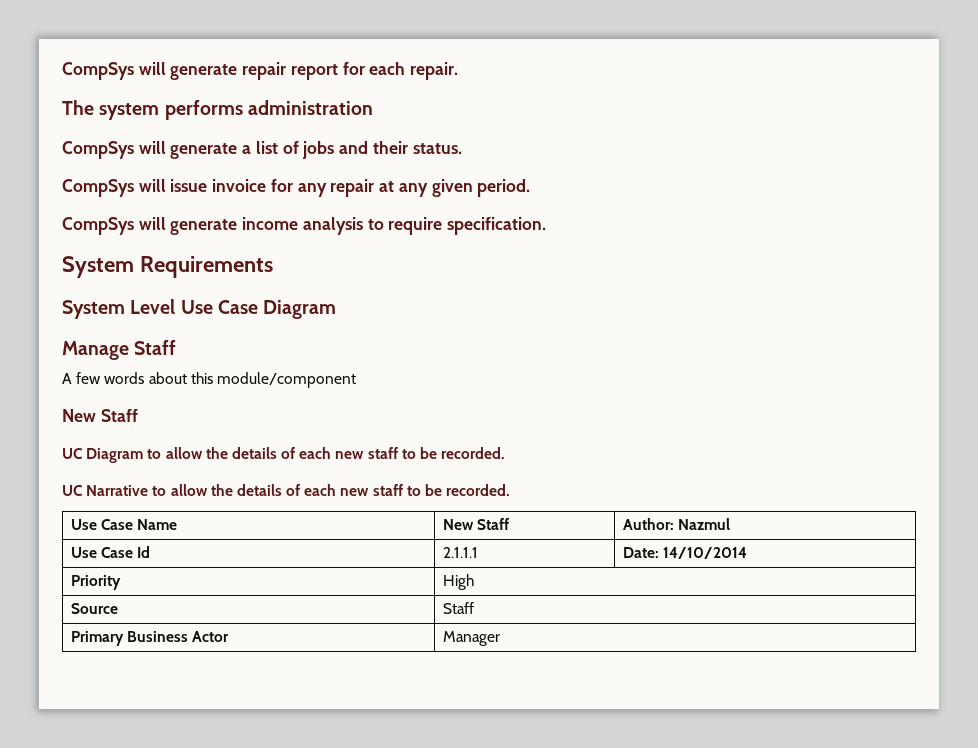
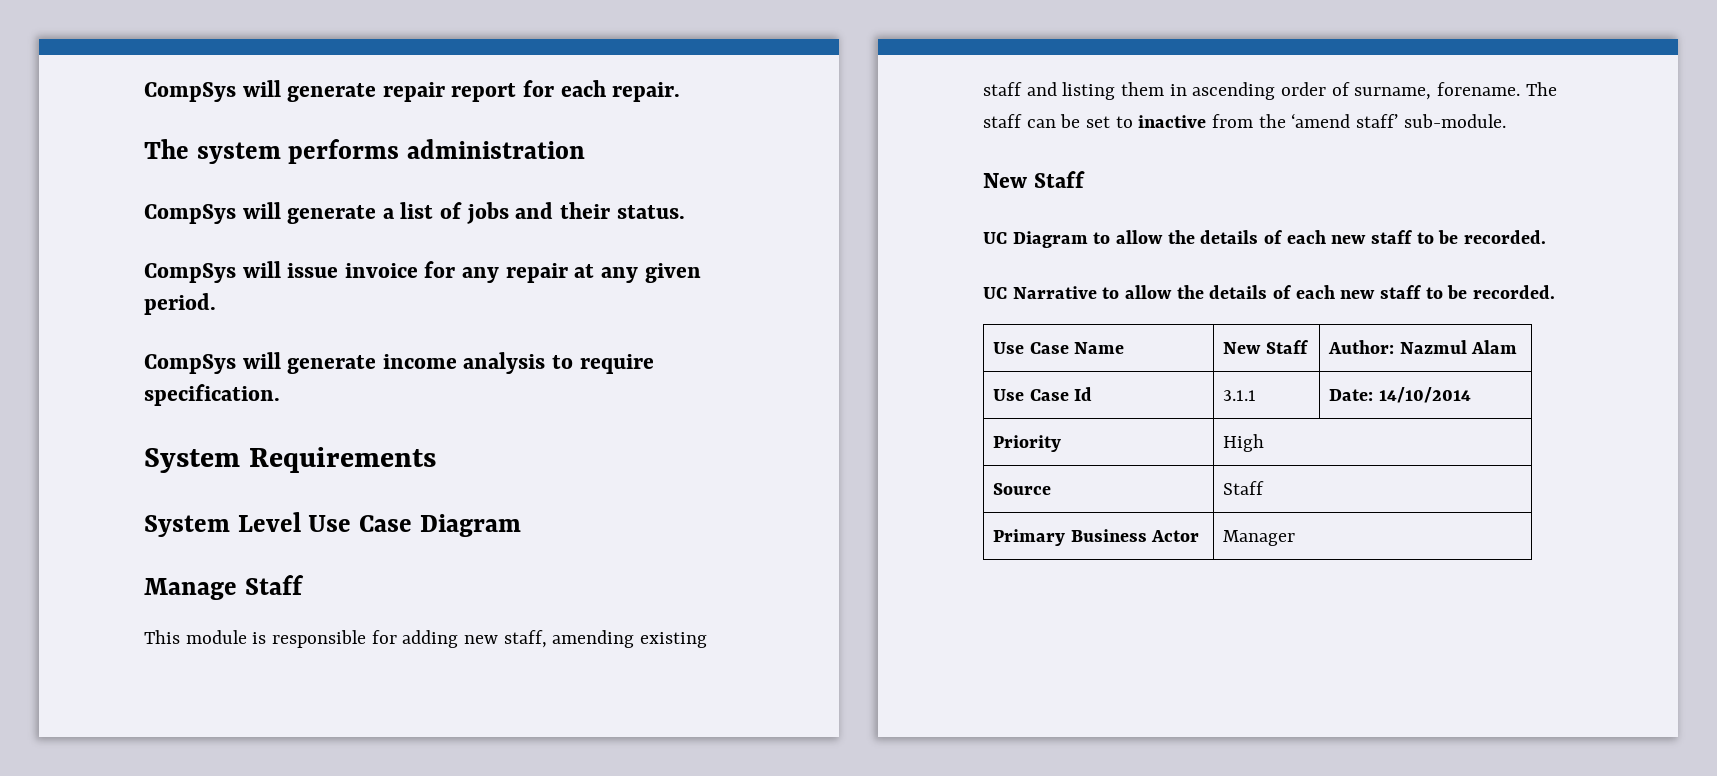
[62,372,356,388] A few words about this module/component -> [144,630,708,648] [983,82,1557,100] [983,113,1506,128] This module is responsible for adding new staff, amending existing staff and listing them in ascending order of surname, forename. The staff can be set to inactive from the ‘amend staff’ sub-module.
(730, 524) none -> [1471,340,1518,354] Alam
[442,547,478,558] 2.1.1.1 -> [1222,390,1256,401] 3.1.1

